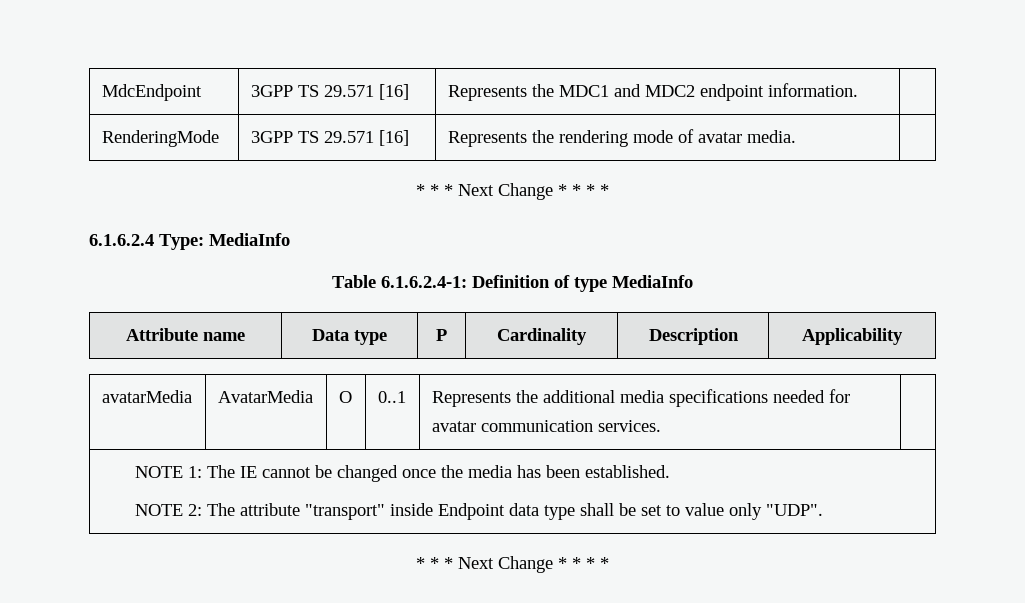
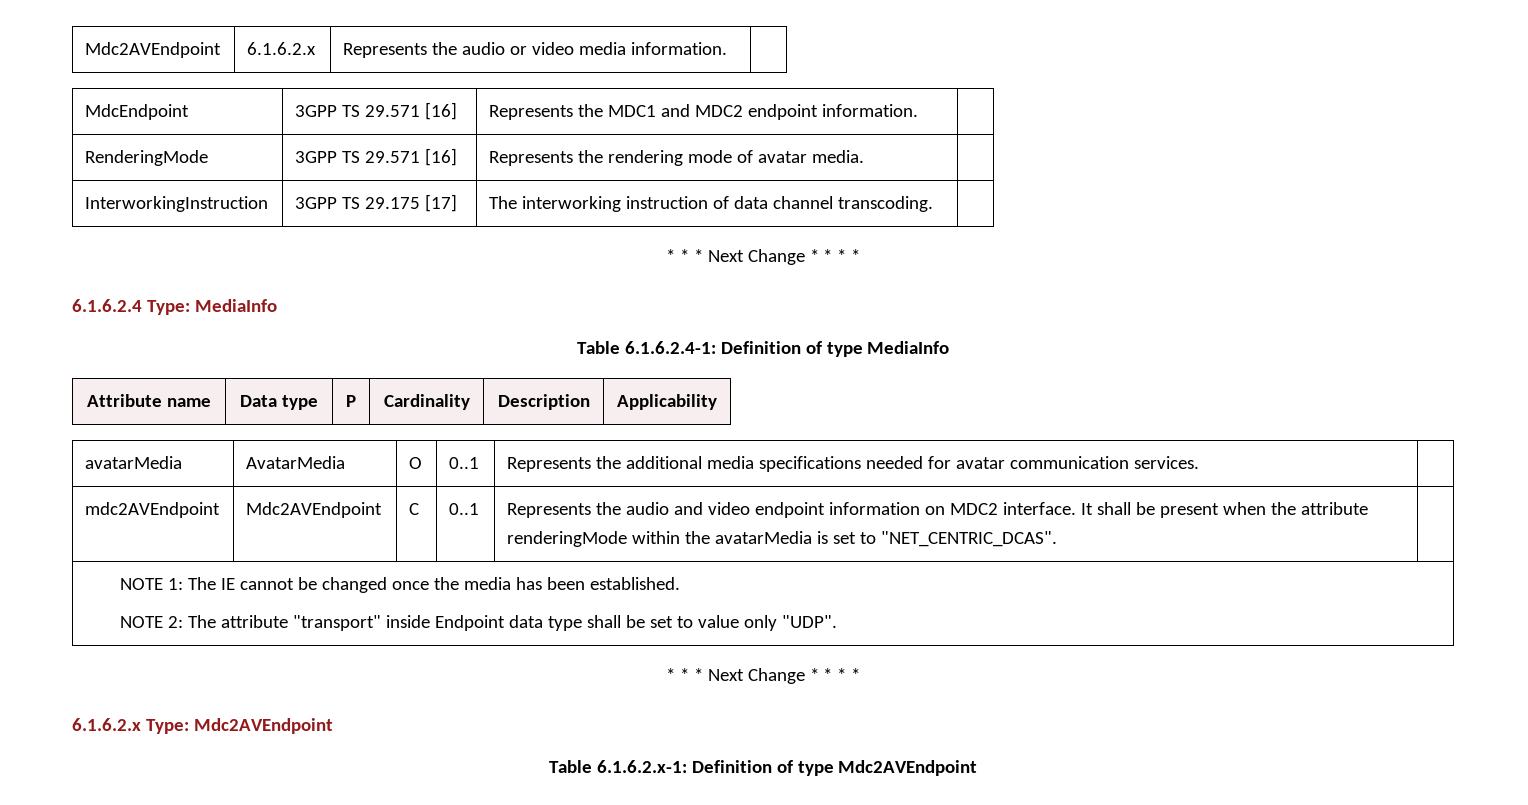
(101, 92) none -> [85,42,222,58] [247,42,317,55] [343,42,728,58] Mdc2AVEndpoint | 6.1.6.2.x | Represents the audio or video media information. | //
(796, 136) none -> [85,196,269,212] [295,194,458,212] [489,196,934,212] // InterworkingInstruction | 3GPP TS 29.175 [17] | The interworking instruction of data channel transcoding. |
(661, 426) none -> [85,502,221,518] [246,502,383,518] [409,503,420,515] [449,503,480,515] [507,502,1369,518] [507,531,1058,547] // mdc2AVEndpoint | Mdc2AVEndpoint | C | 0..1 | Represents the audio and video endpoint information on MDC2 interface. It shall be present when the attribute renderingMode within the avatarMedia is set to "NET_CENTRIC_DCAS". |
(609, 563) none -> [72,718,333,734] [548,760,978,776] // 6.1.6.2.x Type: Mdc2AVEndpoint // Table 6.1.6.2.x-1: Definition of type Mdc2AVEndpoint

